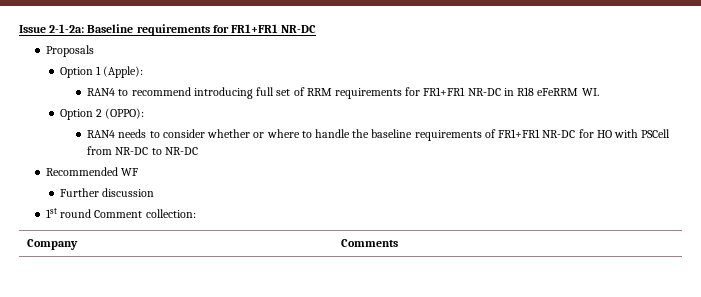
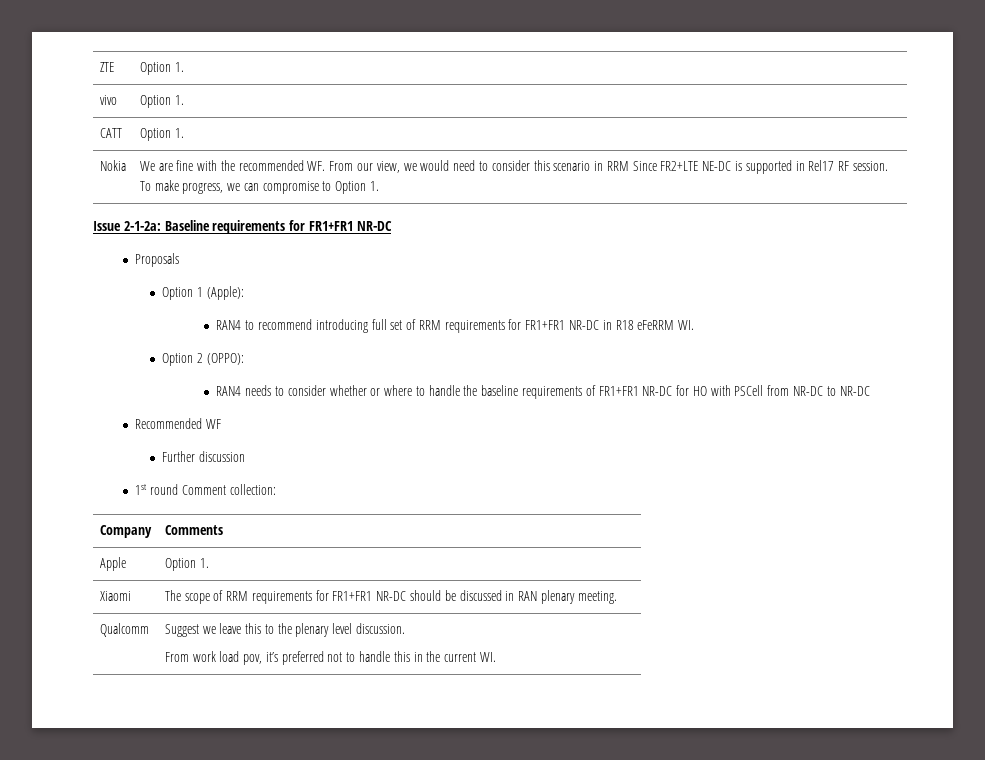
(19, 29) none -> [99,62,114,72] [139,62,184,75] [99,95,117,105] [139,95,184,108] [99,128,122,138] [139,128,184,141] [99,160,126,171] [139,160,888,174] [139,180,380,194] ZTE | Option 1. // vivo | Option 1. // CATT | Option 1. // Nokia | We are fine with the recommended WF. From our view, we would need to consider this scenario in RRM Since FR2+LTE NE-DC is supported in Rel17 RF session. To make progress, we can compromise to Option 1. //
(399, 243) none -> [99,557,126,571] [164,558,209,571] [99,591,131,601] [164,590,617,604] [99,623,149,637] [164,623,406,637] [164,651,496,665] // Apple | Option 1. // Xiaomi | The scope of RRM requirements for FR1+FR1 NR-DC should be discussed in RAN plenary meeting. // Qualcomm | Suggest we leave this to the plenary level discussion. // From work load pov, it’s preferred not to handle this in the current WI.

